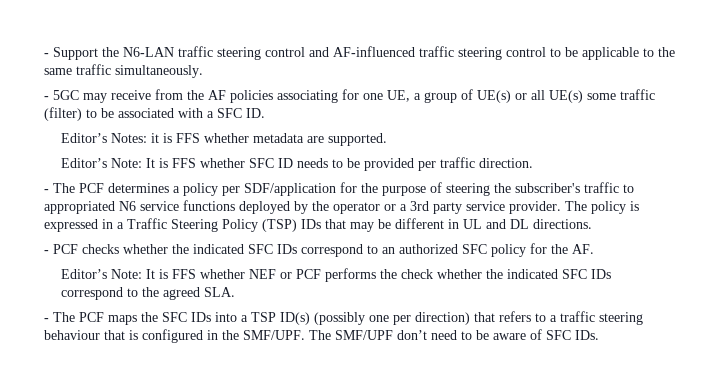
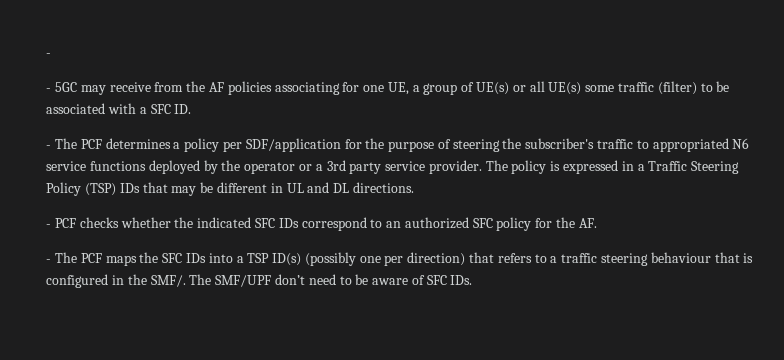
[44,46,676,60] [44,64,204,78] - Support the N6-LAN traffic steering control and AF-influenced traffic steering control to be applicable to the same traffic simultaneously. -> [46,53,52,57] -
[60,133,387,146] [60,157,533,171] // Editor’s Notes: it is FFS whether metadata are supported. // Editor’s Note: It is FFS whether SFC ID needs to be provided per traffic direction. -> (192, 109) none
[60,268,611,282] [60,287,235,300] // Editor’s Note: It is FFS whether NEF or PCF performs the check whether the indicated SFC IDs correspond to the agreed SLA. -> (597, 223) none
[243,330,306,340] SMF/UPF. -> [150,275,186,287] SMF/.

